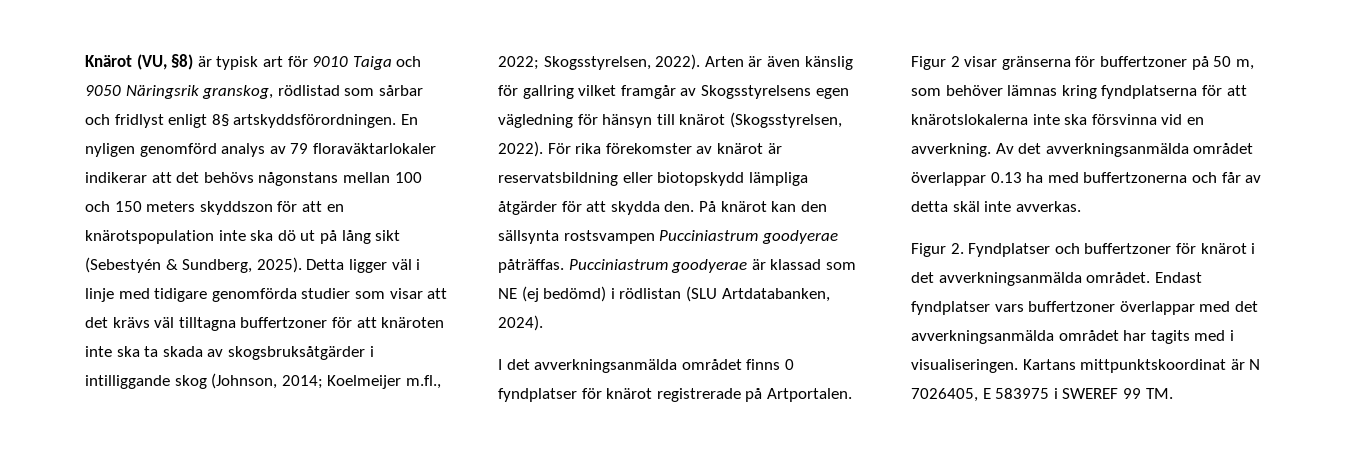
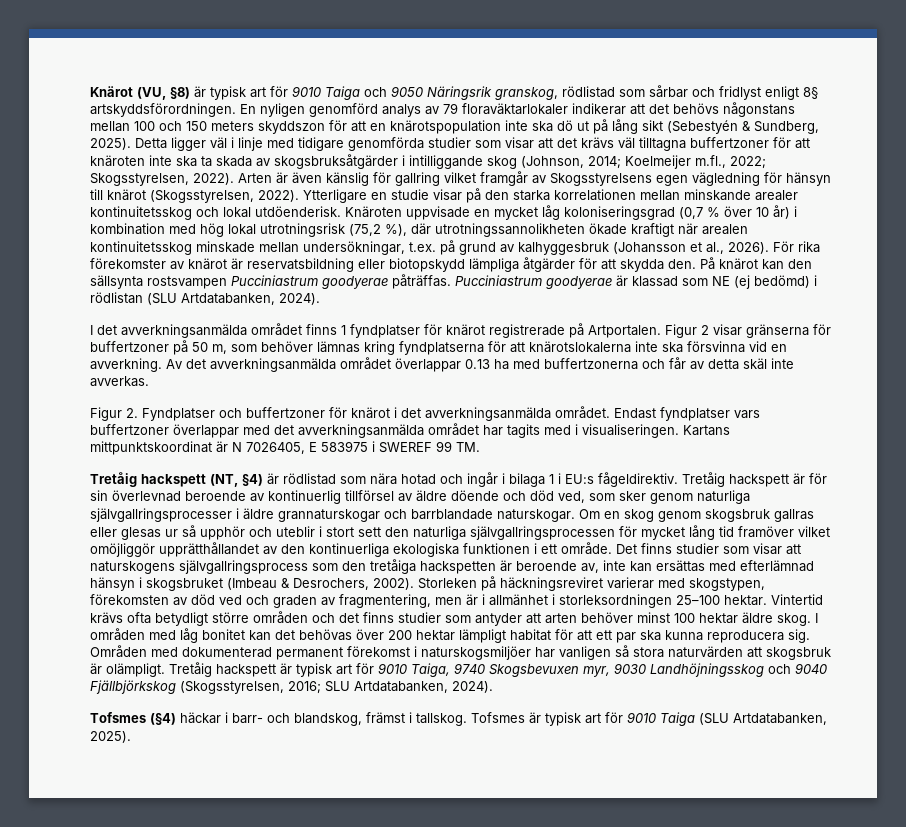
(543, 149) none -> [303,188,798,203] [90,205,797,220] [90,223,748,237] [90,240,769,255] Ytterligare en studie visar på den starka korrelationen mellan minskande arealer kontinuitetsskog och lokal utdöenderisk. Knäroten uppvisade en mycket låg koloniseringsgrad (0,7 % över 10 år) i kombination med hög lokal utrotningsrisk (75,2 %), där utrotningssannolikheten ökade kraftigt när arealen kontinuitetsskog minskade mellan undersökningar, t.ex. på grund av kalhyggesbruk (Johansson et al., 2026).
[784,359,794,370] 0 -> [341,325,346,335] 1
(1173, 393) none -> [90,472,827,487] [90,490,750,504] [90,508,814,522] [90,525,830,540] [90,542,801,557] [90,559,814,574] [90,576,765,591] [90,594,823,608] [90,611,818,626] [90,628,810,643] [90,645,831,660] [90,662,828,677] [90,680,493,694] [90,712,827,726] [90,731,131,743] // Tretåig hackspett (NT, §4) är rödlistad som nära hotad och ingår i bilaga 1 i EU:s fågeldirektiv. Tretåig hackspett är för sin överlevnad beroende av kontinuerlig tillförsel av äldre döende och död ved, som sker genom naturliga självgallringsprocesser i äldre grannaturskogar och barrblandade naturskogar. Om en skog genom skogsbruk gallras eller glesas ur så upphör och uteblir i stort sett den naturliga självgallringsprocessen för mycket lång tid framöver vilket omöjliggör upprätthållandet av den kontinuerliga ekologiska funktionen i ett område. Det finns studier som visar att naturskogens självgallringsprocess som den tretåiga hackspetten är beroende av, inte kan ersättas med efterlämnad hänsyn i skogsbruket (Imbeau & Desrochers, 2002). Storleken på häckningsreviret varierar med skogstypen, förekomsten av död ved och graden av fragmentering, men är i allmänhet i storleksordningen 25–100 hektar. Vintertid krävs ofta betydligt större områden och det finns studier som antyder att arten behöver minst 100 hektar äldre skog. I områden med låg bonitet kan det behövas över 200 hektar lämpligt habitat för att ett par ska kunna reproducera sig. Områden med dokumenterad permanent förekomst i naturskogsmiljöer har vanligen så stora naturvärden att skogsbruk är olämpligt. Tretåig hackspett är typisk art för 9010 Taiga, 9740 Skogsbevuxen myr, 9030 Landhöjningsskog och 9040 Fjällbjörkskog (Skogsstyrelsen, 2016; SLU Artdatabanken, 2024). // Tofsmes (§4) häckar i barr- och blandskog, främst i tallskog. Tofsmes är typisk art för 9010 Taiga (SLU Artdatabanken, 2025).

